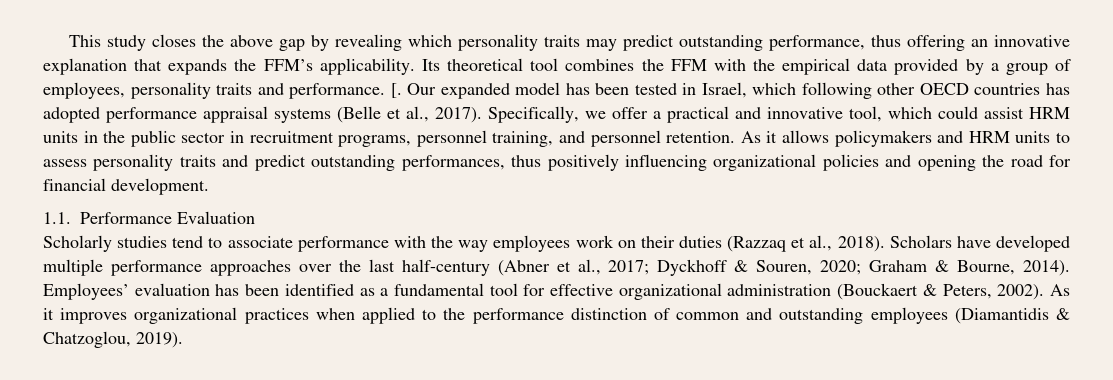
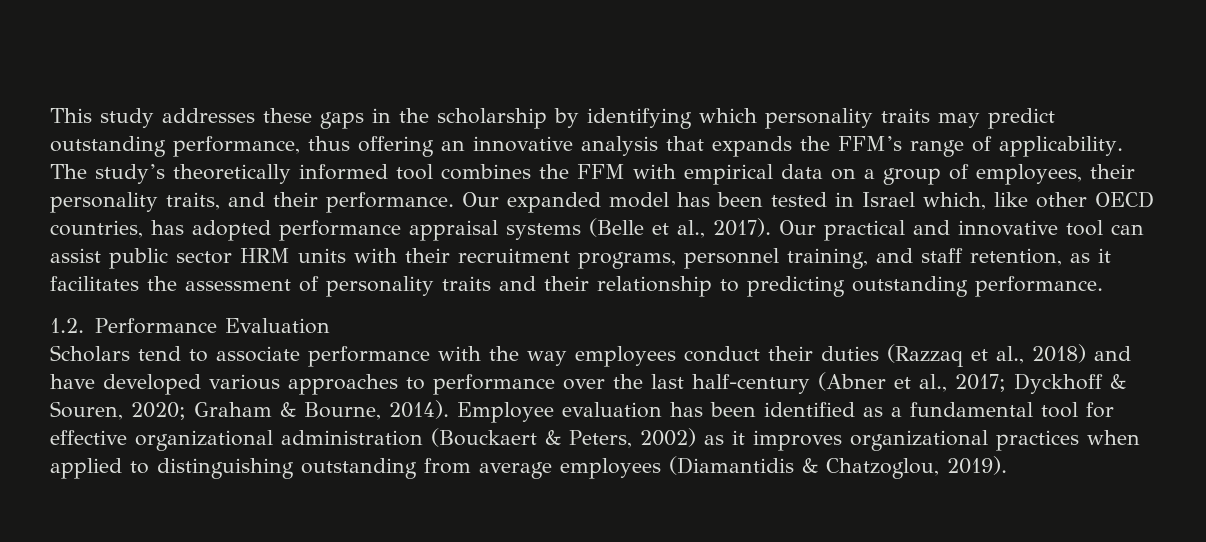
[152,34,403,51] closes the above gap by revealing -> [162,108,692,129] addresses these gaps in the scholarship by identifying
[43,58,127,75] explanation -> [581,136,658,156] analysis
[319,58,524,75] applicability. Its theoretical -> [910,136,1123,157] [50,164,388,184] range of applicability. The study’s theoretically informed
[752,59,775,71] the -> (676, 171) none
[894,59,984,75] provided by -> [831,168,856,180] on
[130,82,402,99] personality traits and performance. [. -> [1090,164,1135,179] [50,192,454,213] their personality traits, and their performance.
[701,82,872,99] Israel, which following -> [862,192,1028,210] Israel which, like
[974,83,1041,95] countries -> [50,220,143,238] countries,
[488,106,1070,123] [43,130,244,147] Specifically, we offer a practical and innovative tool, which could assist HRM units in the public sector in -> [779,220,1144,241] [50,248,450,269] Our practical and innovative tool can assist public sector HRM units with their
[590,130,1071,147] [43,154,1071,171] [43,178,209,195] [43,212,71,224] personnel retention. As it allows policymakers and HRM units to assess personality traits and predict outstanding performances, thus positively influencing organizational policies and opening the road for financial development. // 1.1. -> [921,248,1111,266] [50,276,1103,297] [50,318,84,333] staff retention, as it facilitates the assessment of personality traits and their relationship to predicting outstanding performance. // 1.2.
[43,235,168,252] Scholarly studies -> [50,345,130,362] Scholars
[575,235,636,248] work on -> [684,346,760,362] conduct
[837,235,1070,252] [43,259,291,276] 2018). Scholars have developed multiple performance approaches -> [1032,344,1131,363] [50,374,555,395] 2018) and have developed various approaches to performance
[43,283,129,300] Employees’ -> [457,402,554,423] Employee
[997,284,1071,300] 2002). As -> [639,428,724,447] 2002) as
[443,308,864,324] the performance distinction of common and outstanding -> [157,458,552,479] distinguishing outstanding from average

